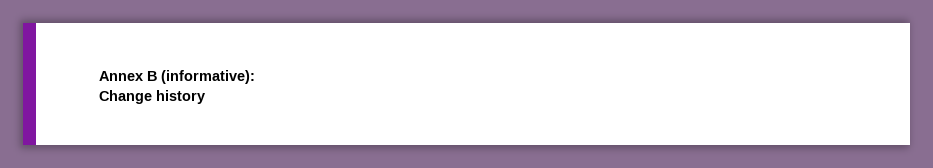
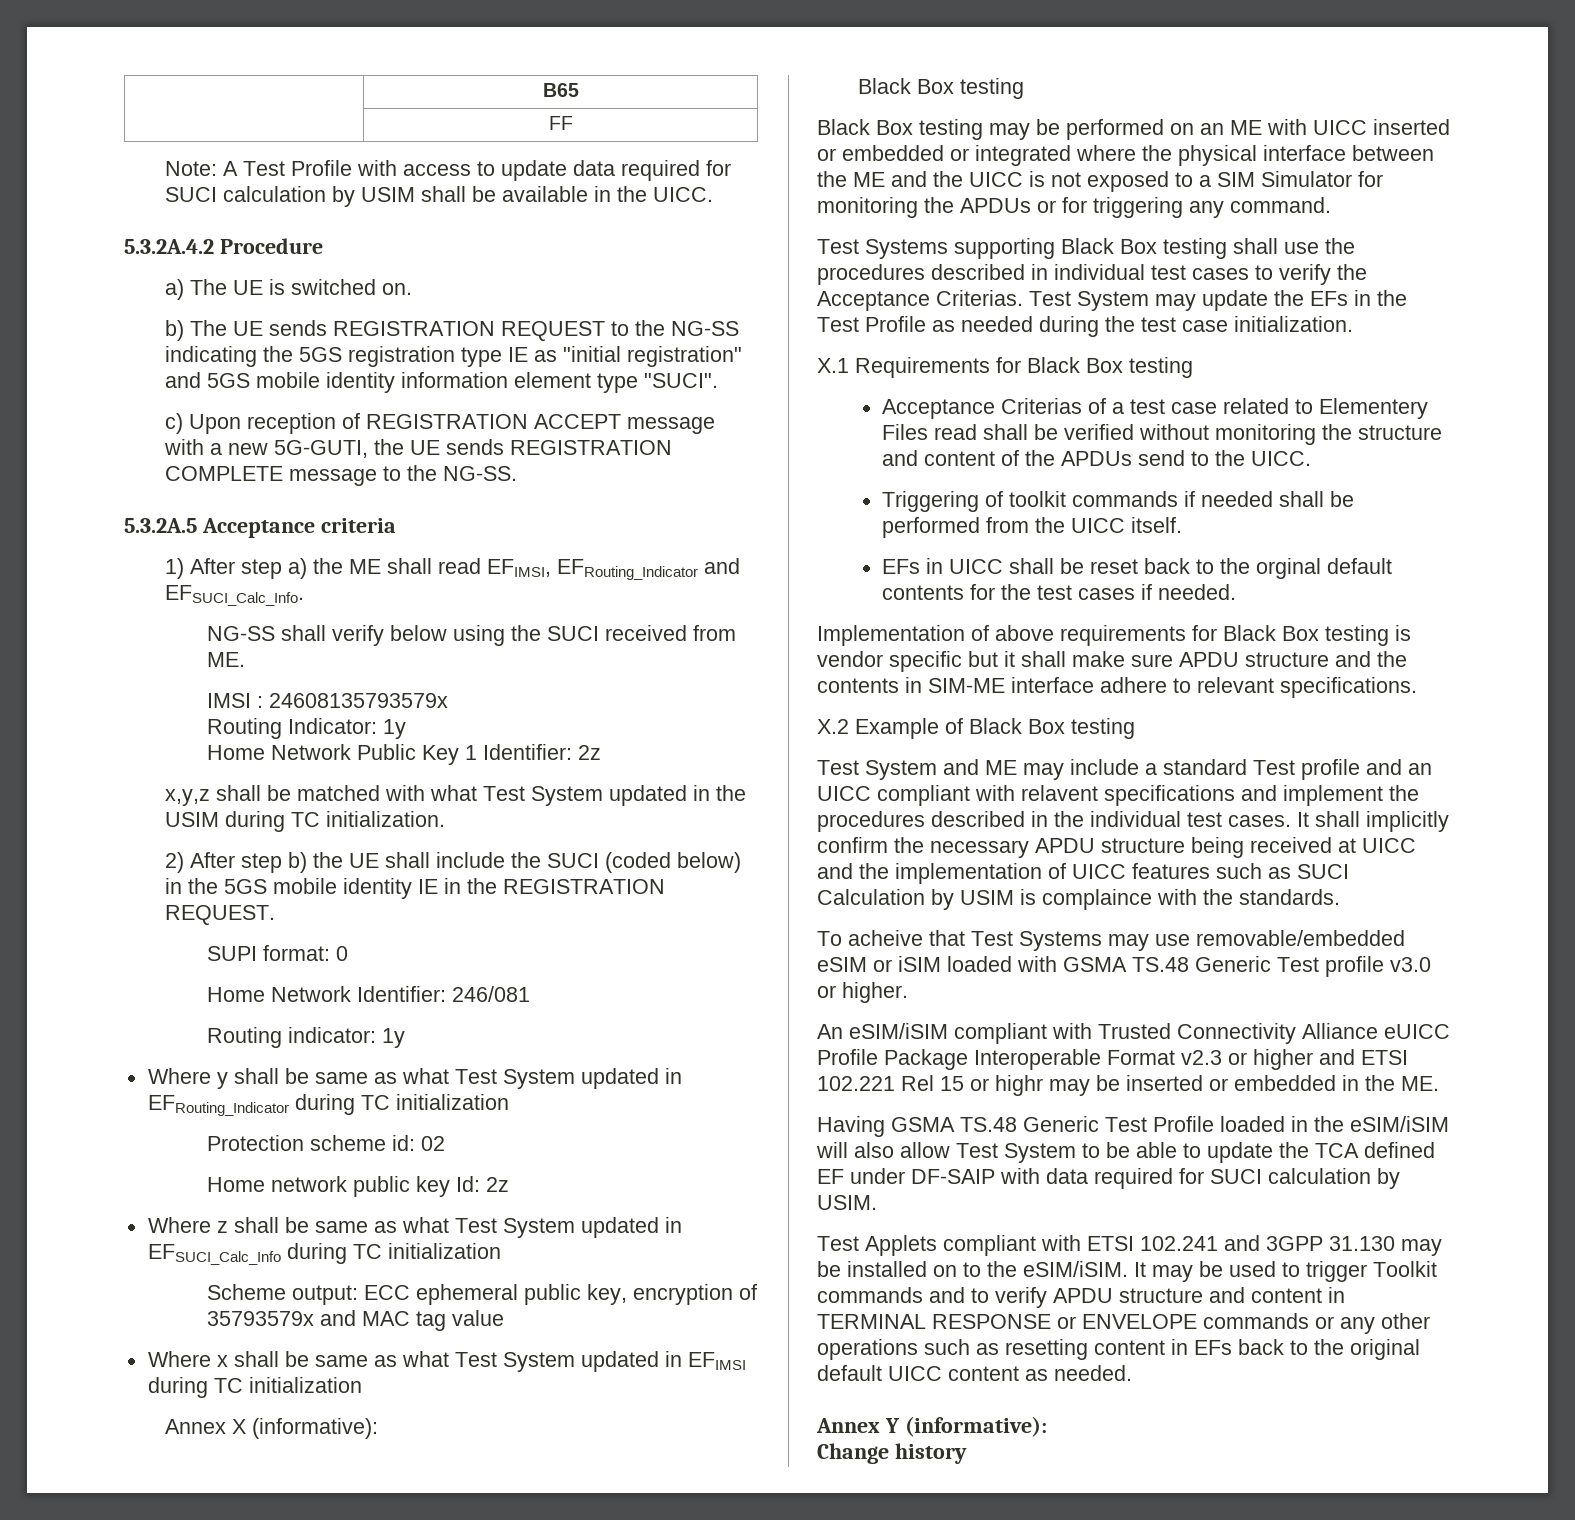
[99,71,157,81] Annex B -> [542,83,579,97] [548,116,573,130] [165,160,732,181] [165,186,714,207] [124,238,323,254] [165,279,413,300] [165,320,740,341] [165,346,743,367] [165,372,719,393] [165,413,716,434] [164,439,673,458] [165,465,518,486] [124,518,396,538] [165,558,741,580] [165,585,305,606] [206,625,736,646] [206,652,245,667] [206,693,448,708] [206,718,406,739] [206,744,601,765] [165,785,747,806] [165,811,446,832] [165,852,742,873] [165,878,666,899] [165,905,276,925] [206,945,348,961] [206,986,530,1002] [206,1027,405,1048] [147,1068,682,1089] [147,1094,509,1116] [206,1135,445,1151] [206,1176,509,1197] [147,1217,682,1238] [147,1243,501,1265] [206,1284,757,1305] [206,1310,504,1331] [147,1351,746,1372] [147,1377,362,1398] [165,1418,379,1439] [858,78,1025,99] [817,119,1450,140] [817,145,1434,166] [817,171,1383,192] [817,197,1331,218] [817,238,1355,259] [817,264,1367,285] [817,290,1407,311] [817,316,1353,337] [817,357,1193,378] [882,398,1429,419] [882,424,1443,445] [882,450,1312,466] [882,491,1355,512] [882,517,1183,538] [882,558,1393,579] [882,584,1237,600] [817,625,1411,646] [817,651,1407,672] [817,677,1417,698] [817,718,1135,739] [817,759,1432,780] [817,785,1419,806] [817,811,1449,832] [817,837,1416,858] [817,863,1349,884] [817,889,1340,910] [817,930,1405,951] [817,956,1431,977] [817,982,908,1003] [817,1023,1450,1044] [817,1049,1408,1070] [817,1075,1439,1096] [817,1116,1449,1137] [816,1142,1435,1163] [817,1168,1400,1189] [817,1195,877,1210] [817,1235,1442,1256] [817,1261,1437,1282] [817,1287,1345,1308] [817,1313,1430,1334] [817,1339,1420,1360] [817,1365,1132,1381] [816,1418,900,1433] | B65 // | FF // Note: A Test Profile with access to update data required for SUCI calculation by USIM shall be available in the UICC. // 5.3.2A.4.2 Procedure // a) The UE is switched on. // b) The UE sends REGISTRATION REQUEST to the NG-SS indicating the 5GS registration type IE as "initial registration" and 5GS mobile identity information element type "SUCI". // c) Upon reception of REGISTRATION ACCEPT message with a new 5G-GUTI, the UE sends REGISTRATION COMPLETE message to the NG-SS. // 5.3.2A.5 Acceptance criteria // 1) After step a) the ME shall read EFIMSI, EFRouting_Indicator and EFSUCI_Calc_Info. // NG-SS shall verify below using the SUCI received from ME. // IMSI : 24608135793579x // Routing Indicator: 1y // Home Network Public Key 1 Identifier: 2z // x,y,z shall be matched with what Test System updated in the USIM during TC initialization. // 2) After step b) the UE shall include the SUCI (coded below) in the 5GS mobile identity IE in the REGISTRATION REQUEST. // SUPI format: 0 // Home Network Identifier: 246/081 // Routing indicator: 1y // Where y shall be same as what Test System updated in EFRouting_Indicator during TC initialization // Protection scheme id: 02 // Home network public key Id: 2z // Where z shall be same as what Test System updated in EFSUCI_Calc_Info during TC initialization // Scheme output: ECC ephemeral public key, encryption of 35793579x and MAC tag value // Where x shall be same as what Test System updated in EFIMSI during TC initialization // Annex X (informative): // Black Box testing // Black Box testing may be performed on an ME with UICC inserted or embedded or integrated where the physical interface between the ME and the UICC is not exposed to a SIM Simulator for monitoring the APDUs or for triggering any command. // Test Systems supporting Black Box testing shall use the procedures described in individual test cases to verify the Acceptance Criterias. Test System may update the EFs in the Test Profile as needed during the test case initialization. // X.1 Requirements for Black Box testing // Acceptance Criterias of a test case related to Elementery Files read shall be verified without monitoring the structure and content of the APDUs send to the UICC. // Triggering of toolkit commands if needed shall be performed from the UICC itself. // EFs in UICC shall be reset back to the orginal default contents for the test cases if needed. // Implementation of above requirements for Black Box testing is vendor specific but it shall make sure APDU structure and the contents in SIM-ME interface adhere to relevant specifications. // X.2 Example of Black Box testing // Test System and ME may include a standard Test profile and an UICC compliant with relavent specifications and implement the procedures described in the individual test cases. It shall implicitly confirm the necessary APDU structure being received at UICC and the implementation of UICC features such as SUCI Calculation by USIM is complaince with the standards. // To acheive that Test Systems may use removable/embedded eSIM or iSIM loaded with GSMA TS.48 Generic Test profile v3.0 or higher. // An eSIM/iSIM compliant with Trusted Connectivity Alliance eUICC Profile Package Interoperable Format v2.3 or higher and ETSI 102.221 Rel 15 or highr may be inserted or embedded in the ME. // Having GSMA TS.48 Generic Test Profile loaded in the eSIM/iSIM will also allow Test System to be able to update the TCA defined EF under DF-SAIP with data required for SUCI calculation by USIM. // Test Applets compliant with ETSI 102.241 and 3GPP 31.130 may be installed on to the eSIM/iSIM. It may be used to trigger Toolkit commands and to verify APDU structure and content in TERMINAL RESPONSE or ENVELOPE commands or any other operations such as resetting content in EFs back to the original default UICC content as needed. // Annex Y

